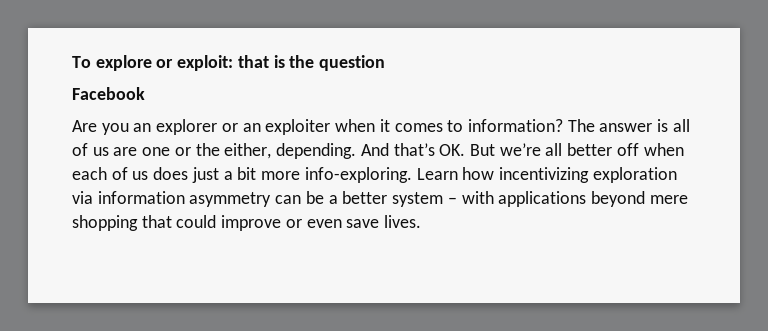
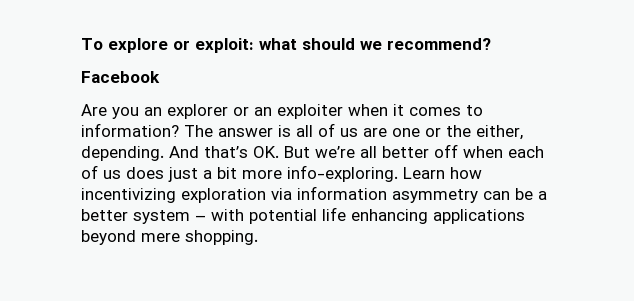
[237,55,386,71] that is the question -> [259,38,491,50] what should we recommend?
[498,191,688,207] [72,215,422,231] applications beyond mere shopping that could improve or even save lives. -> [249,207,525,224] [81,230,258,245] potential life enhancing applications beyond mere shopping.

